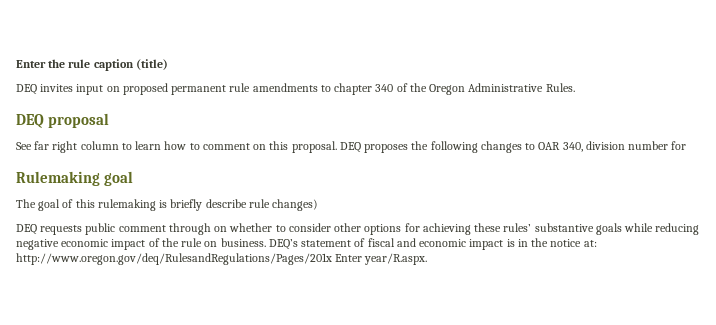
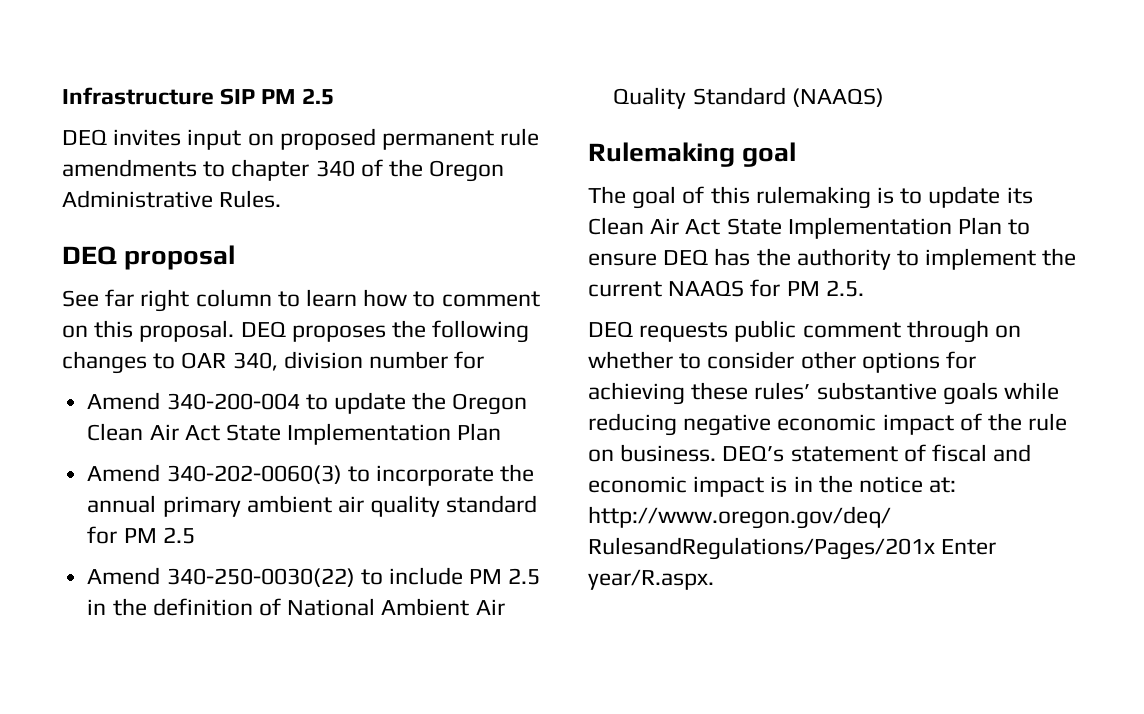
[16,59,168,71] Enter the rule caption (title) -> [62,87,334,105] Infrastructure SIP PM 2.5
(687, 145) none -> [87,392,528,415] [87,423,502,445] [87,464,535,486] [87,495,538,517] [87,526,195,544] [87,567,541,587] [87,598,505,616] [613,87,884,109] // Amend 340-200-004 to update the Oregon Clean Air Act State Implementation Plan // Amend 340-202-0060(3) to incorporate the annual primary ambient air quality standard for PM 2.5 // Amend 340-250-0030(22) to include PM 2.5 in the definition of National Ambient Air Quality Standard (NAAQS)
[170,199,319,211] briefly describe rule changes) -> [900,186,1033,208] [588,217,1031,239] [588,248,1077,270] [588,279,864,297] to update its Clean Air Act State Implementation Plan to ensure DEQ has the authority to implement the current NAAQS for PM 2.5.

